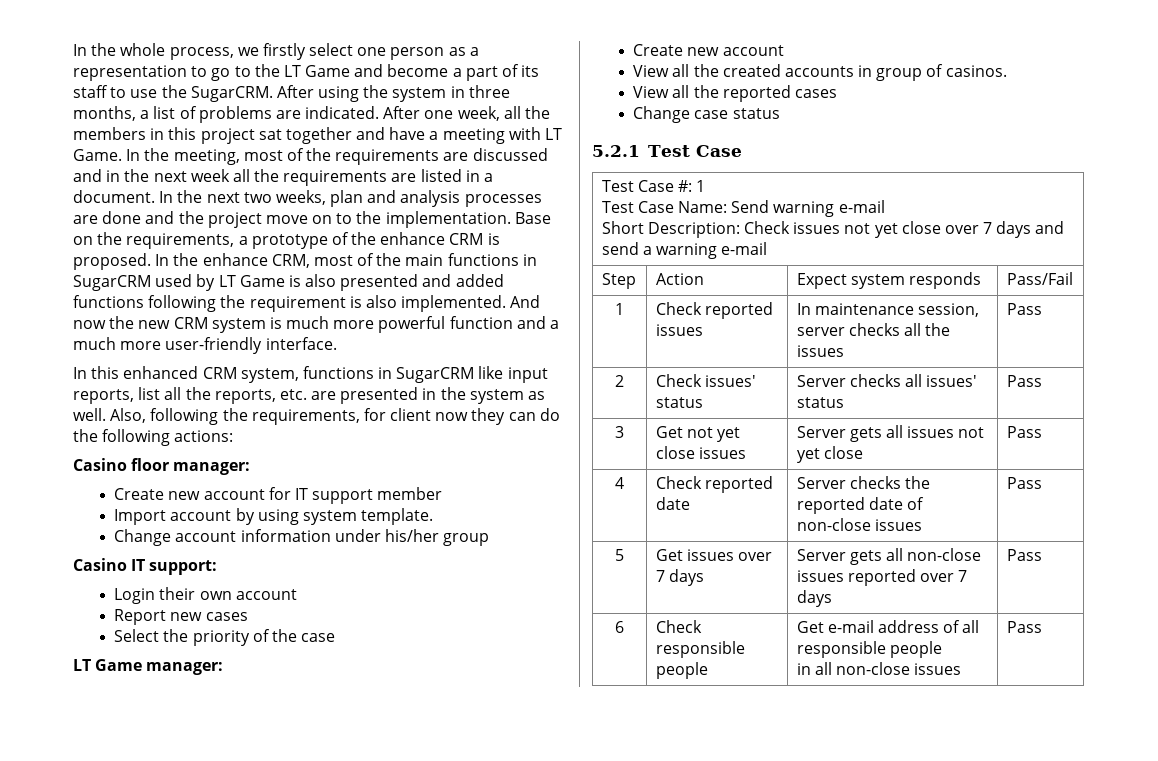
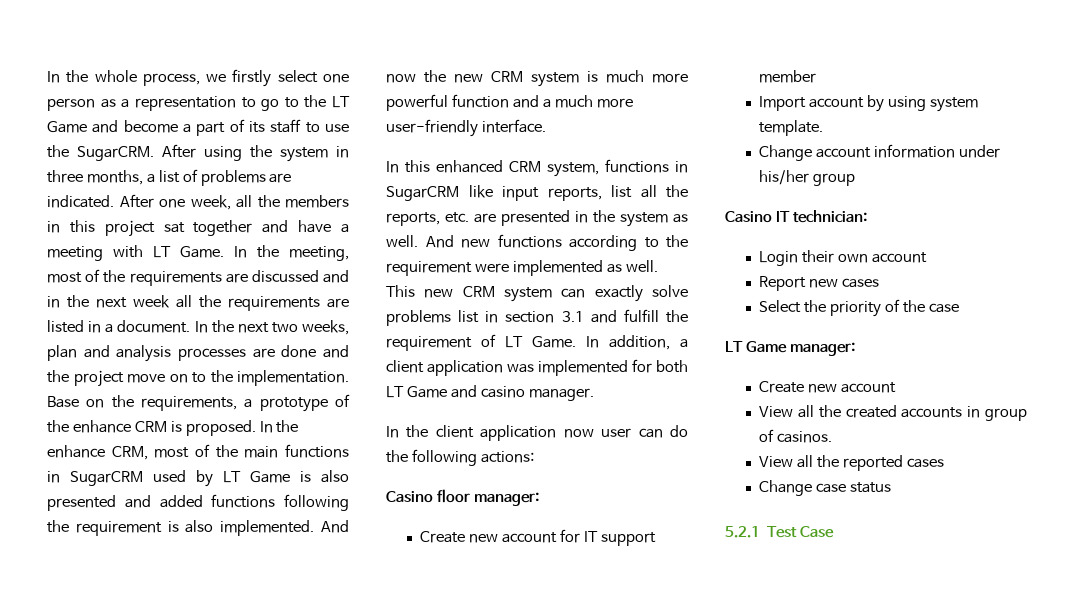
[110,408,506,425] Also, following the requirements, for client now they -> [425,234,688,251] [386,260,658,276] [386,285,688,302] [386,309,688,326] [386,334,688,351] [386,359,688,376] [386,385,594,401] [386,425,632,441] And new functions according to the requirement were implemented as well. This new CRM system can exactly solve problems list in section 3.1 and fulfill the requirement of LT Game. In addition, a client application was implemented for both LT Game and casino manager. // In the client application now user
[149,560,218,575] support: -> [792,210,867,223] technician:
[601,180,706,192] [601,200,885,217] [601,221,1065,238] [601,242,768,259] [601,273,636,289] [655,273,704,285] [796,272,981,289] [1006,272,1073,285] [615,303,624,315] [655,302,773,319] [655,324,703,336] [796,303,979,317] [796,323,951,336] [796,345,844,357] [1006,303,1042,315] [615,375,624,387] [655,374,756,387] [655,397,703,408] [796,374,978,387] [796,397,844,408] [1006,375,1042,387] [615,426,624,438] [655,426,740,442] [655,446,746,459] [796,425,985,442] [796,446,863,463] [1006,426,1042,438] [615,477,624,489] [655,476,773,493] [655,497,690,510] [796,476,930,489] [796,497,924,514] [796,518,922,531] [1006,477,1042,489] [615,549,624,561] [655,549,772,561] [655,569,704,586] [796,548,982,565] [796,569,968,586] [796,590,832,607] [1006,549,1042,561] [615,621,624,633] [655,620,702,633] [655,641,745,658] [655,662,708,679] [796,620,980,633] [796,641,942,658] [796,662,962,675] [1006,621,1042,633] // Test Case #: 1 // Test Case Name: Send warning e-mail // Short Description: Check issues not yet close over 7 days and send a warning e-mail // Step | Action | Expect system responds | Pass/Fail // 1 | Check reported issues | In maintenance session, server checks all the issues | Pass // 2 | Check issues' status | Server checks all issues' status | Pass // 3 | Get not yet close issues | Server gets all issues not yet close | Pass // 4 | Check reported date | Server checks the reported date of non-close issues | Pass // 5 | Get issues over 7 days | Server gets all non-close issues reported over 7 days | Pass // 6 | Check responsible people | Get e-mail address of all responsible people // in all non-close issues | Pass -> (835, 532) none

